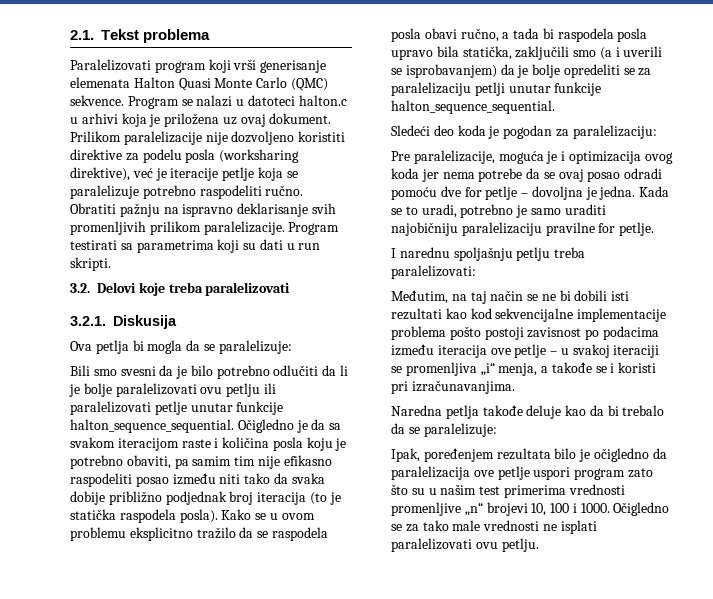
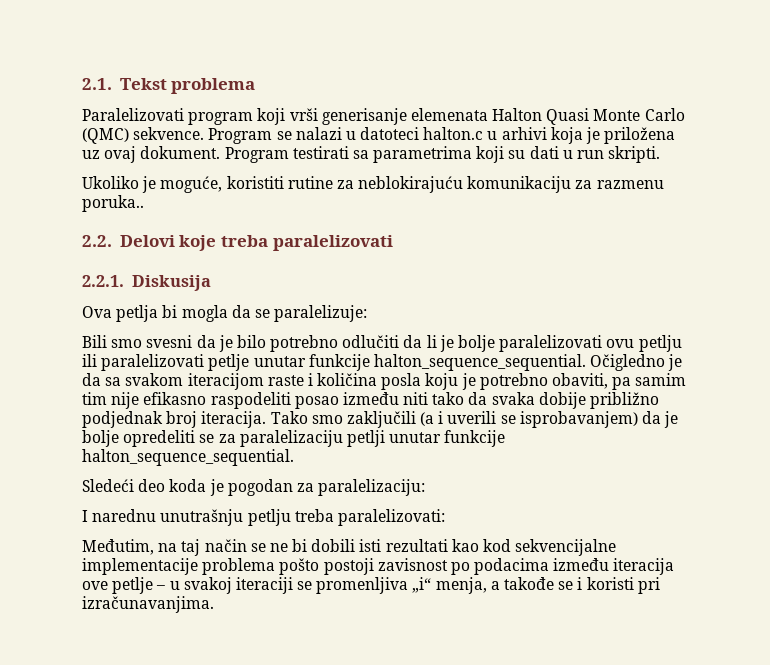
[70,131,346,145] [70,149,300,163] [70,167,298,181] [70,185,304,199] [70,203,336,217] [70,221,285,235] Prilikom paralelizacije nije dozvoljeno koristiti direktive za podelu posla (worksharing direktive), već je iteracije petlje koja se paralelizuje potrebno raspodeliti ručno. Obratiti pažnju na ispravno deklarisanje svih promenljivih prilikom paralelizacije. -> (221, 152) none
[70,283,90,293] 3.2. -> [82,176,664,193] [82,195,144,212] [82,235,112,247] Ukoliko je moguće, koristiti rutine za neblokirajuću komunikaciju za razmenu poruka.. // 2.2.
[70,316,106,326] 3.2.1. -> [82,275,124,287] 2.2.1.
[257,492,341,505] [70,509,315,523] [70,527,328,541] [391,28,648,42] [391,46,597,60] iteracija (to je statička raspodela posla). Kako se u ovom problemu eksplicitno tražilo da se raspodela posla obavi ručno, a tada bi raspodela posla upravo bila statička, zaključili smo -> [201,411,416,428] iteracija. Tako smo zaključili
[391,150,673,164] [391,168,663,182] [391,186,670,200] [391,204,606,218] [391,222,655,236] // Pre paralelizacije, moguća je i optimizacija ovog koda jer nema potrebe da se ovaj posao odradi pomoću dve for petlje – dovoljna je jedna. Kada se to uradi, potrebno je samo uraditi najobičniju paralelizaciju pravilne for petlje. -> (426, 487) none
[453,247,513,261] spoljašnju -> [160,509,244,526] unutrašnju
[391,405,665,419] [391,423,497,437] [391,448,667,462] [391,466,653,480] [391,484,625,498] [391,502,670,516] [391,520,597,534] [391,538,539,552] // Naredna petlja takođe deluje kao da bi trebalo da se paralelizuje: // Ipak, poređenjem rezultata bilo je očigledno da paralelizacija ove petlje uspori program zato što su u našim test primerima vrednosti promenljive „n“ brojevi 10, 100 i 1000. Očigledno se za tako male vrednosti ne isplati paralelizovati ovu petlju. -> (214, 604) none

